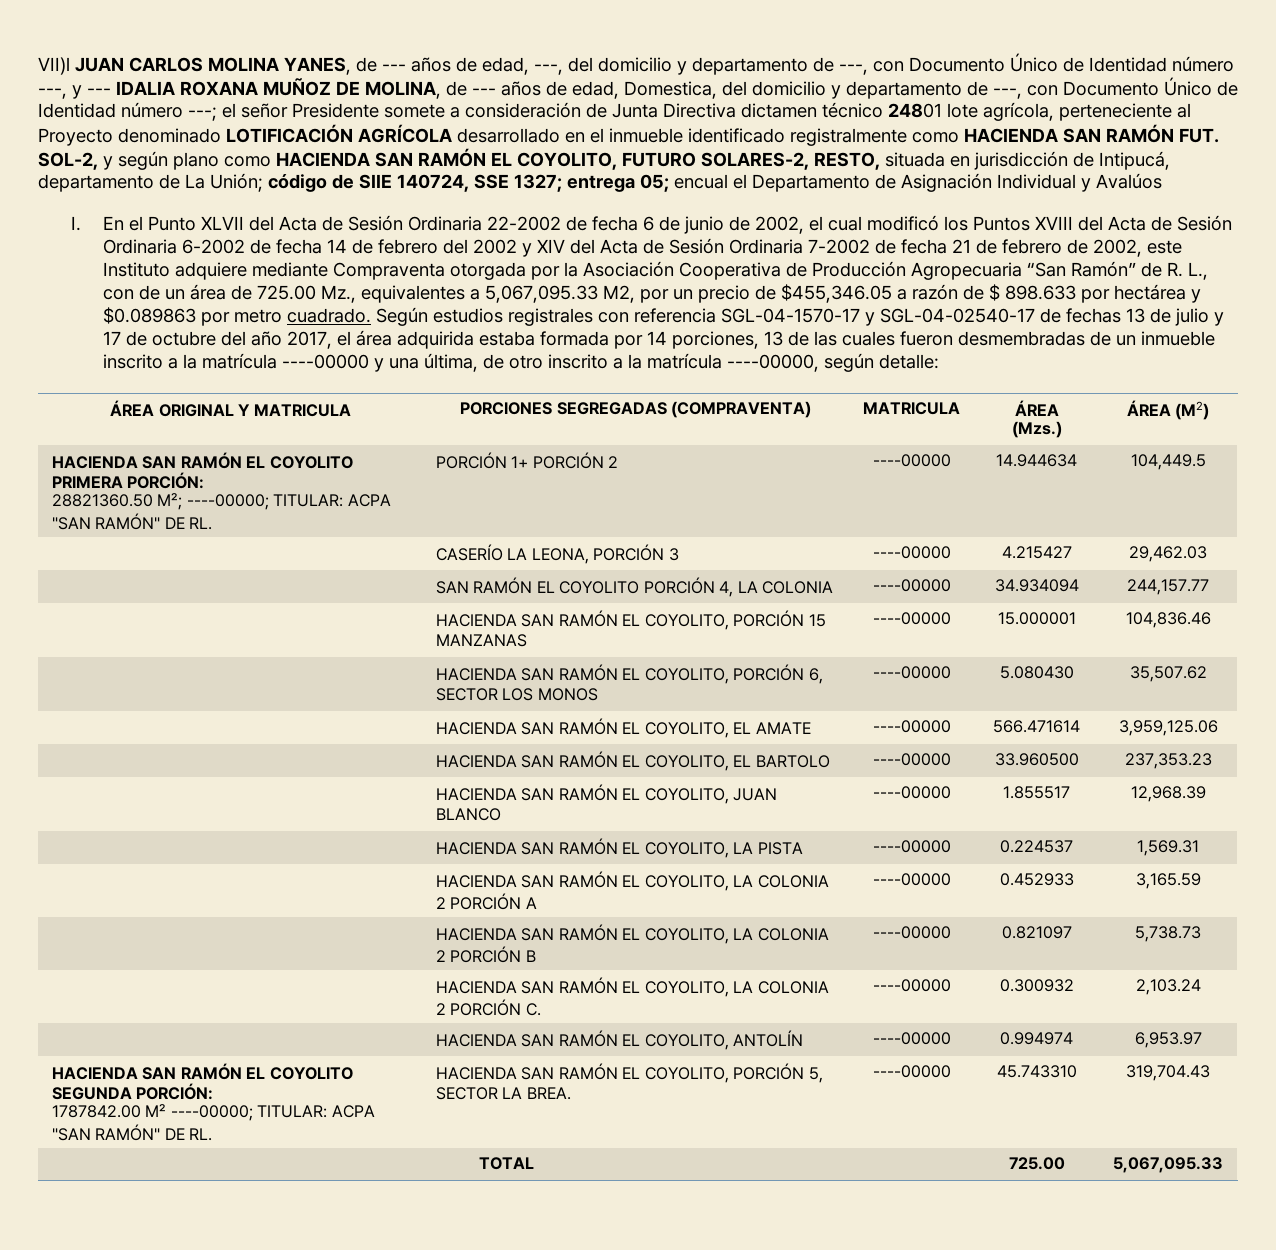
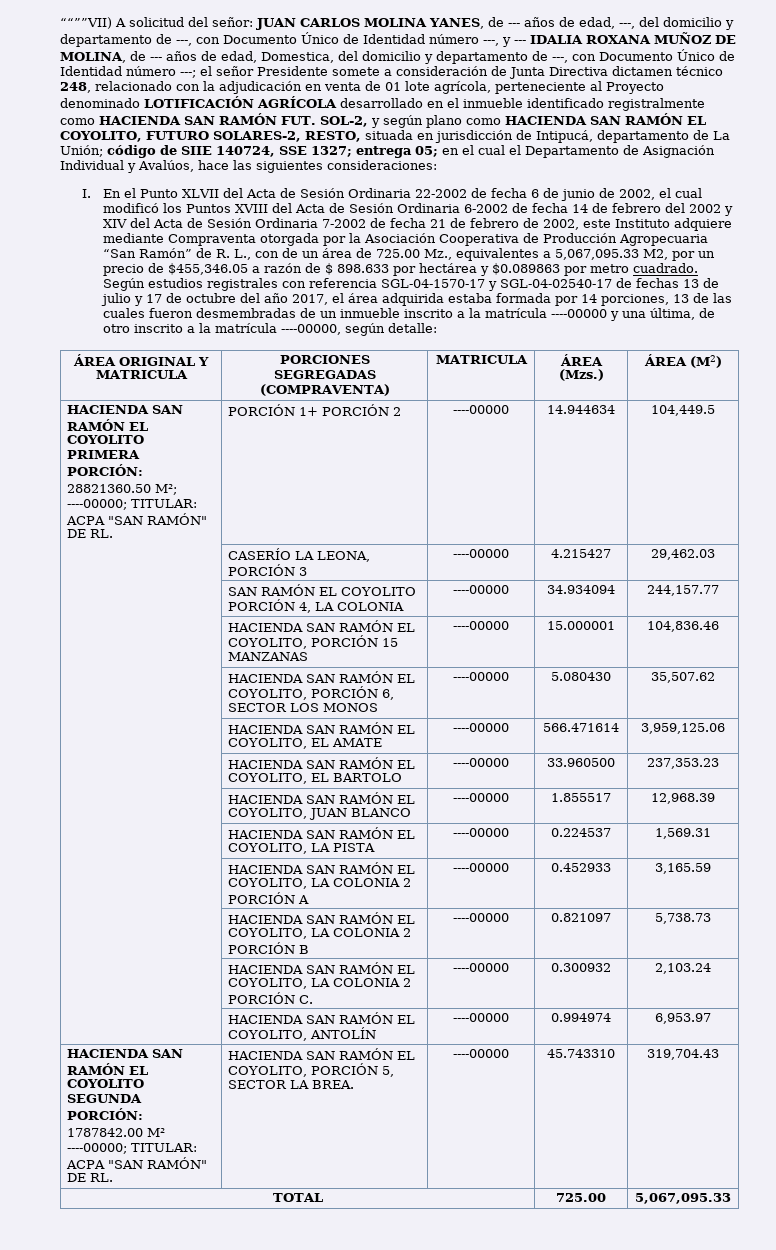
[38,57,70,75] VII)l -> [60,17,253,29] ““””VII) A solicitud del señor:
[888,103,942,118] 24801 -> [60,81,401,94] 248, relacionado con la adjudicación en venta de 01
[674,174,728,189] encual -> [442,145,505,155] en el cual
[1096,173,1162,189] Avalúos -> [138,160,437,173] Avalúos, hace las siguientes consideraciones:

